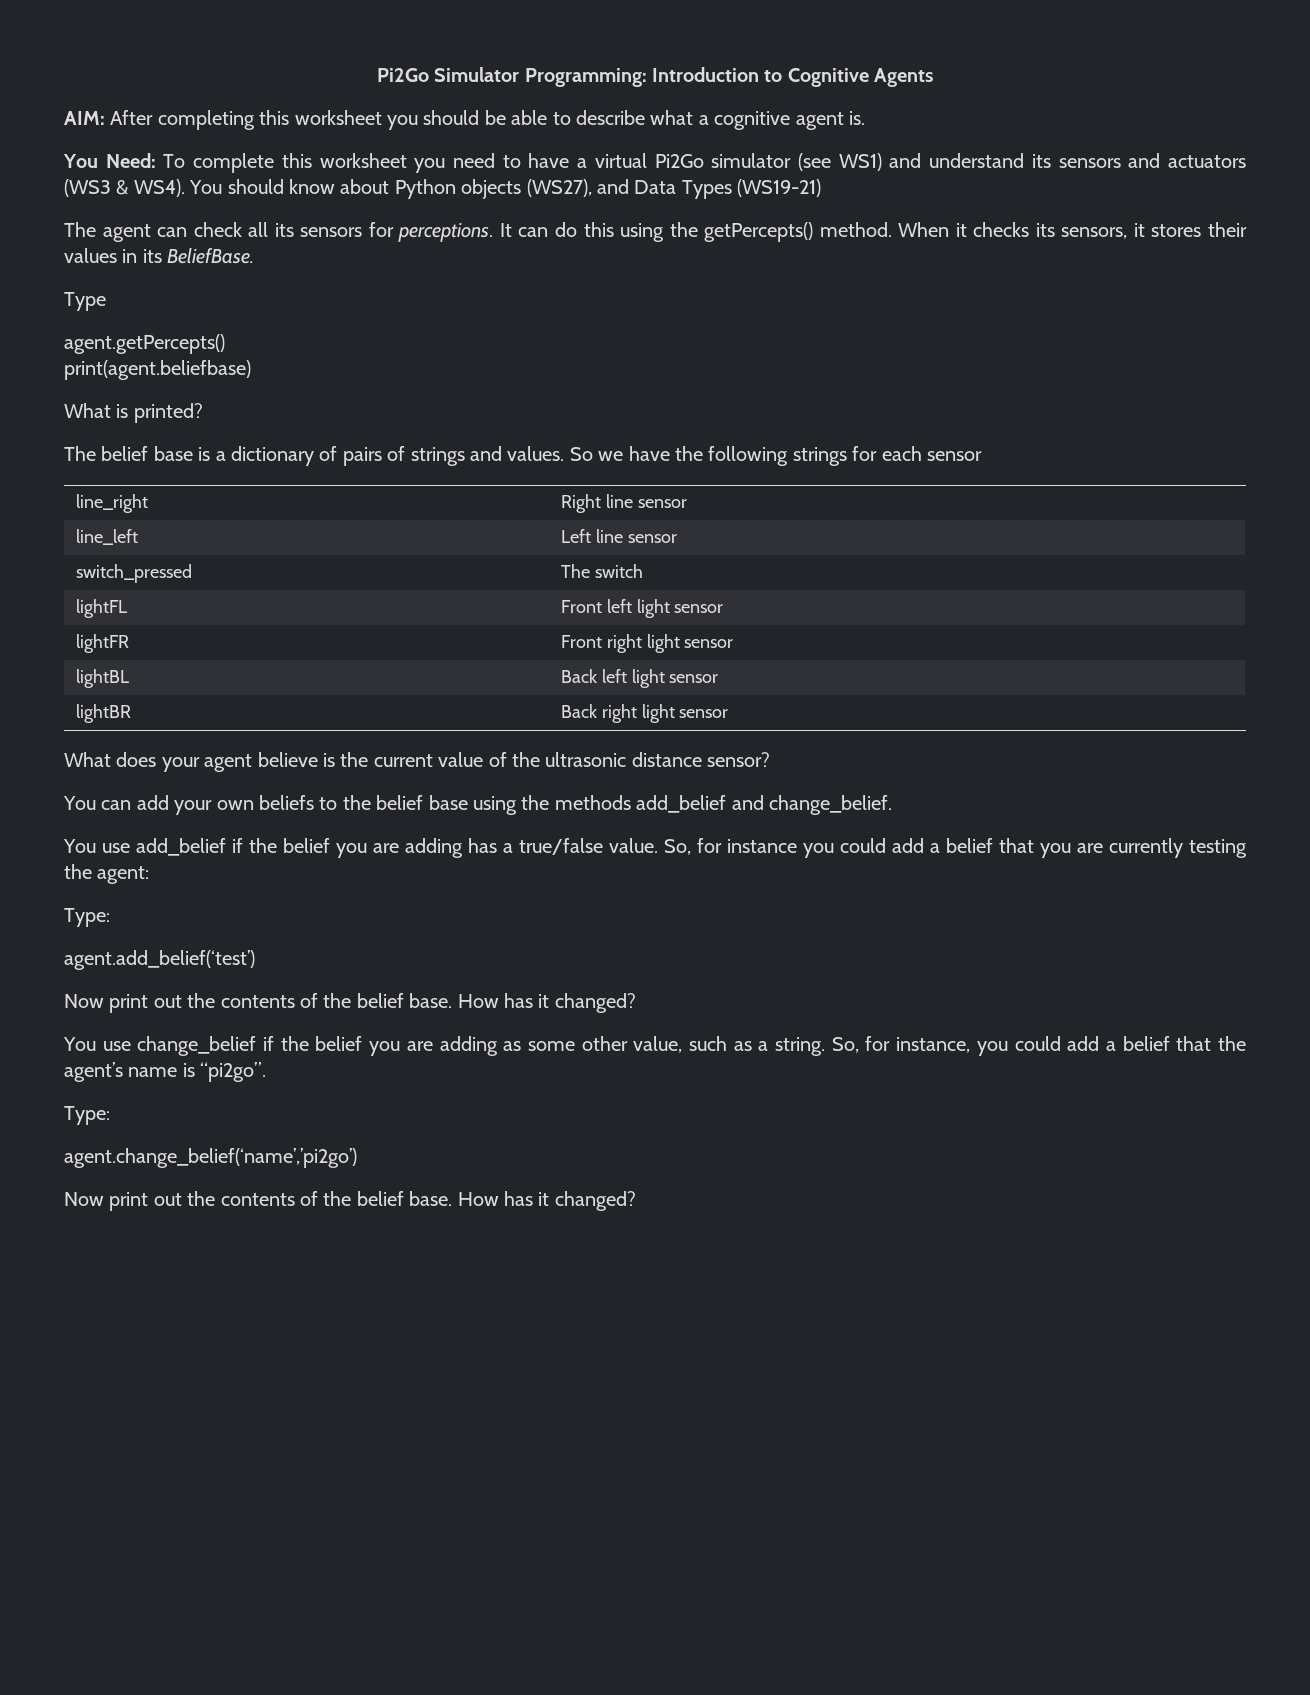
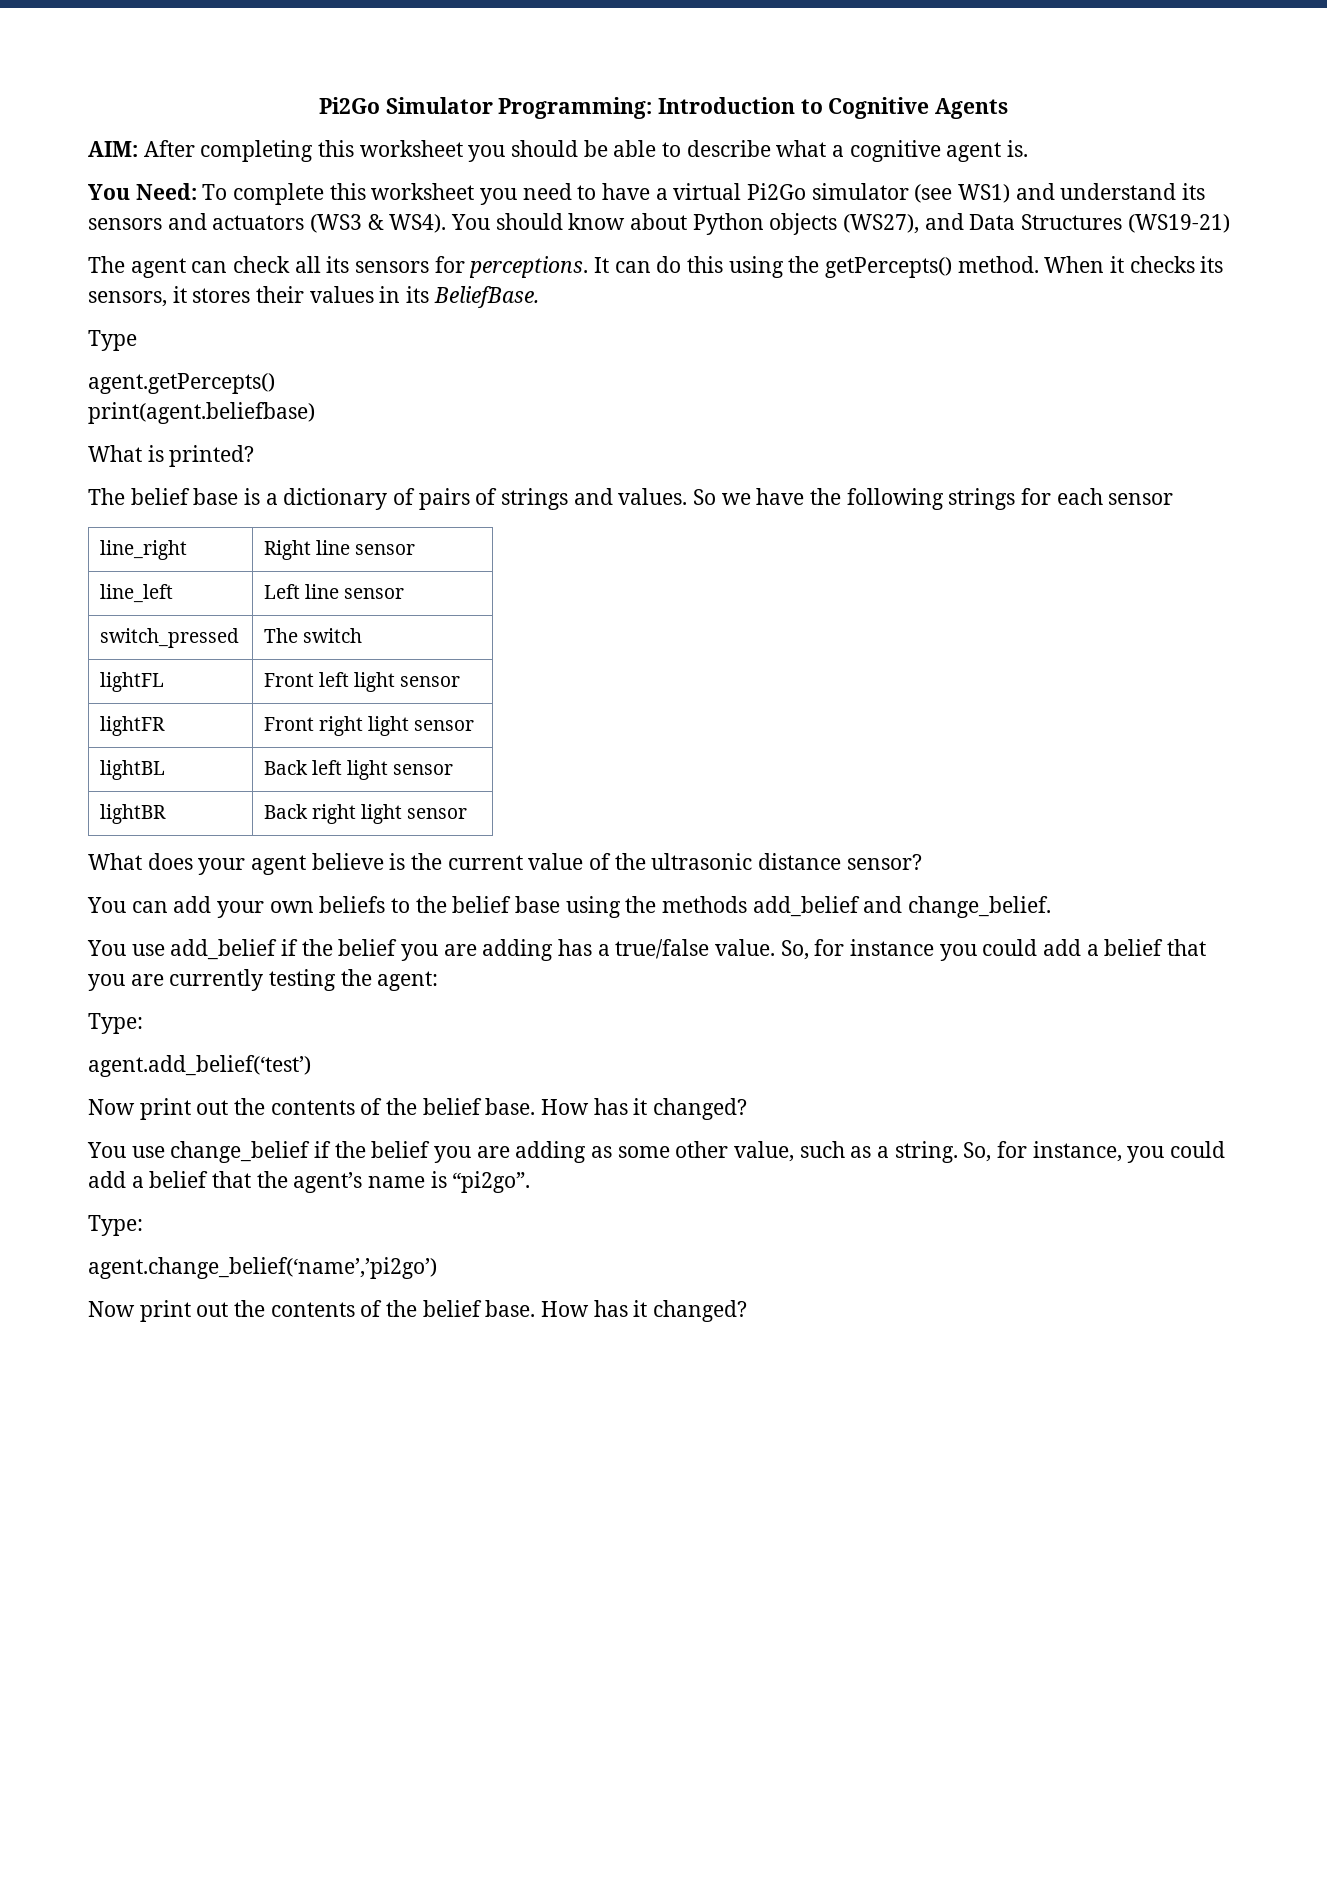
[681,180,732,199] Types -> [1021,214,1123,230] Structures

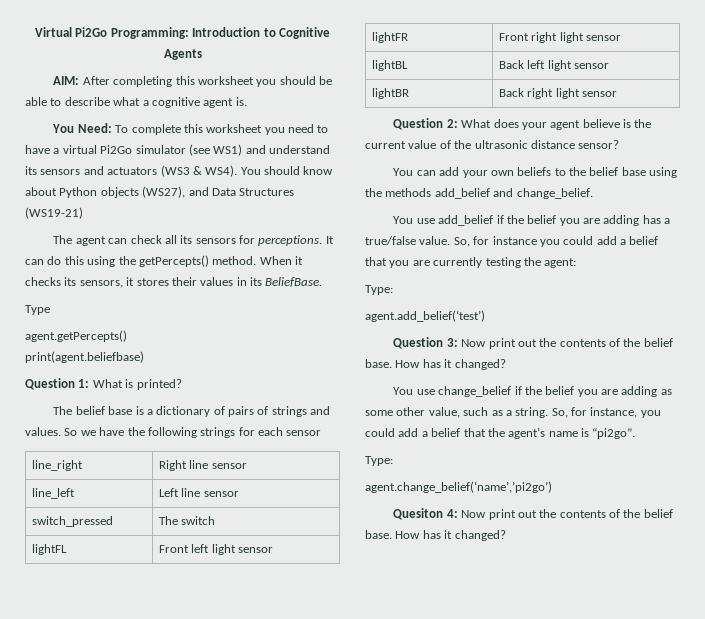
[318,97,493,114] Pi2Go Simulator -> [35,27,108,37] Virtual Pi2Go
(315, 413) none -> [25,378,90,390] Question 1:
(468, 813) none -> [393,118,458,130] Question 2:
(311, 1066) none -> [393,337,458,349] Question 3:
(437, 1268) none -> [393,508,458,520] Quesiton 4:

